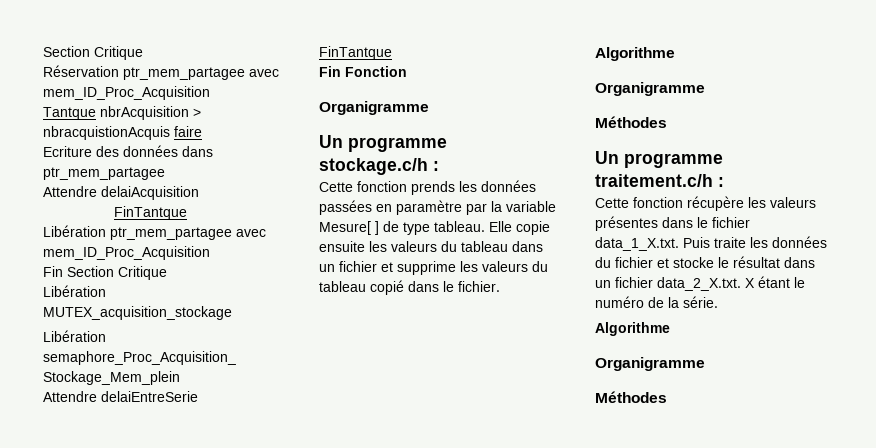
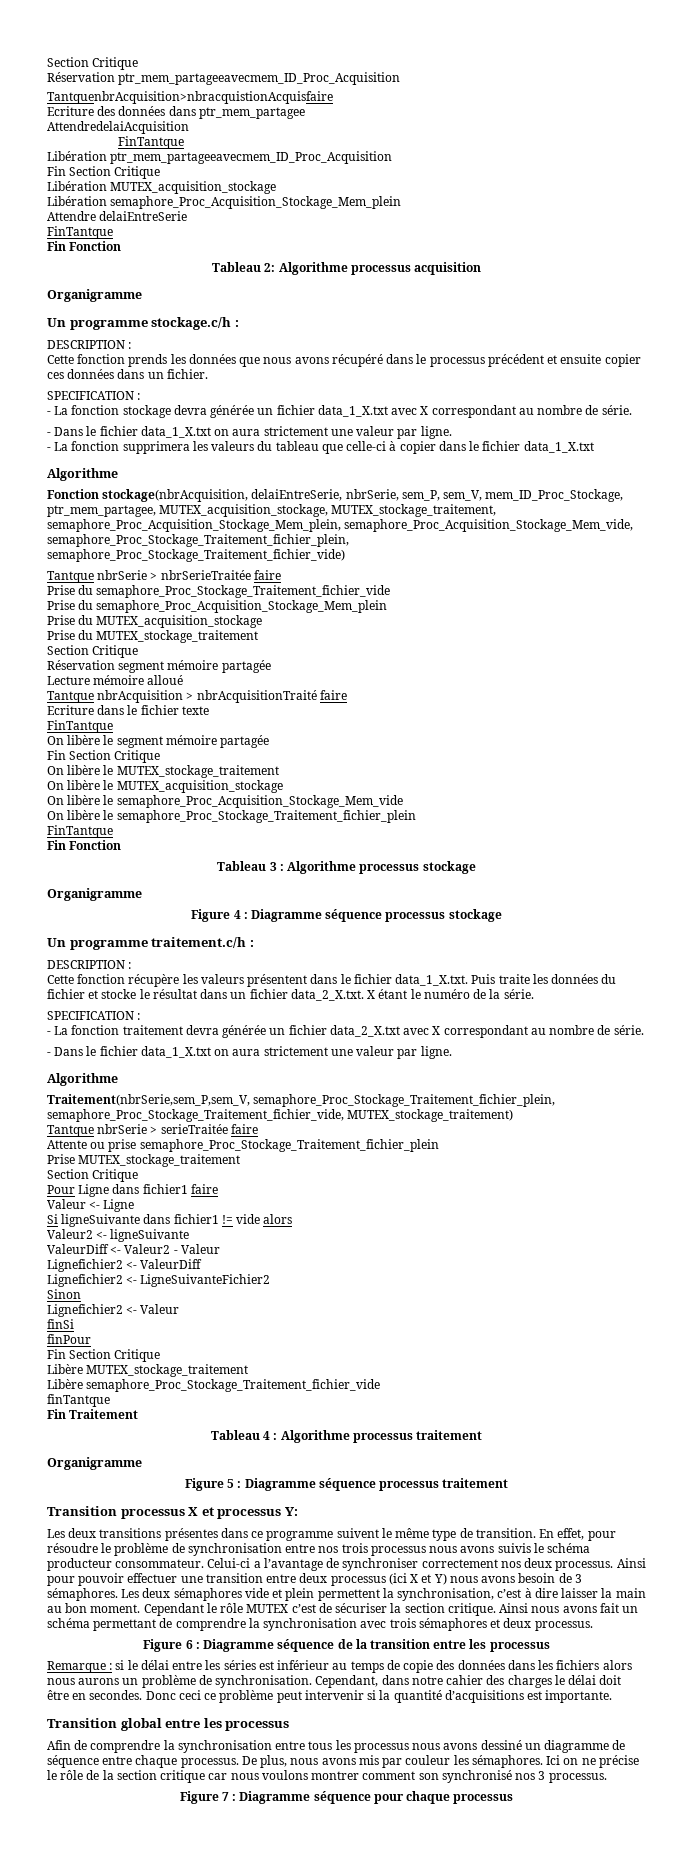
[43,46,143,60] [43,65,279,80] [43,86,210,100] [43,106,201,120] [43,126,202,140] Section Critique // Réservation ptr_mem_partagee avec mem_ID_Proc_Acquisition // Tantque nbrAcquisition > nbracquistionAcquis faire -> [47,57,139,70] [47,72,401,85] [47,91,333,104] Section Critique // Réservation ptr_mem_partageeavecmem_ID_Proc_Acquisition // TantquenbrAcquisition>nbracquistionAcquisfaire
[43,186,199,200] Attendre delaiAcquisition -> [47,121,189,134] AttendredelaiAcquisition
[110,227,266,240] [43,246,210,260] ptr_mem_partagee avec mem_ID_Proc_Acquisition -> [110,151,393,164] ptr_mem_partageeavecmem_ID_Proc_Acquisition
(407, 71) none -> [212,262,481,275] // Tableau 2: Algorithme processus acquisition
(439, 166) none -> [47,340,132,349] // DESCRIPTION :
[319,200,556,215] [319,221,550,235] [319,241,543,252] [319,261,548,275] [319,280,500,295] [595,47,675,61] [595,82,705,96] [595,116,667,128] passées en paramètre par la variable Mesure[ ] de type tableau. Elle copie ensuite les valeurs du tableau dans un fichier et supprime les valeurs du tableau copié dans le fichier. // Algorithme // Organigramme // Méthodes -> [239,354,641,367] [47,369,208,379] [47,391,141,400] [47,405,632,418] [47,426,452,439] [47,441,594,454] [47,468,118,481] [47,489,624,502] [47,504,497,517] [47,519,634,532] [47,534,349,547] [47,549,345,562] [47,570,281,583] [47,585,391,598] [47,600,388,613] [47,615,263,628] [47,630,259,643] [47,645,139,658] [47,660,271,673] [47,675,184,685] [47,690,347,703] [47,705,209,715] [47,720,113,733] [47,735,270,748] [47,750,161,763] [47,765,279,778] [47,780,283,793] [47,795,403,808] [47,810,416,823] [47,825,113,838] [47,840,122,850] [217,861,476,874] [47,888,142,901] [191,909,502,922] que nous avons récupéré dans le processus précédent et ensuite copier ces données dans un fichier. // SPECIFICATION : // - La fonction stockage devra générée un fichier data_1_X.txt avec X correspondant au nombre de série. // - Dans le fichier data_1_X.txt on aura strictement une valeur par ligne. // - La fonction supprimera les valeurs du tableau que celle-ci à copier dans le fichier data_1_X.txt // Algorithme // Fonction stockage(nbrAcquisition, delaiEntreSerie, nbrSerie, sem_P, sem_V, mem_ID_Proc_Stockage, ptr_mem_partagee, MUTEX_acquisition_stockage, MUTEX_stockage_traitement, semaphore_Proc_Acquisition_Stockage_Mem_plein, semaphore_Proc_Acquisition_Stockage_Mem_vide, semaphore_Proc_Stockage_Traitement_fichier_plein, semaphore_Proc_Stockage_Traitement_fichier_vide) // Tantque nbrSerie > nbrSerieTraitée faire // Prise du semaphore_Proc_Stockage_Traitement_fichier_vide // Prise du semaphore_Proc_Acquisition_Stockage_Mem_plein // Prise du MUTEX_acquisition_stockage // Prise du MUTEX_stockage_traitement // Section Critique // Réservation segment mémoire partagée // Lecture mémoire alloué // Tantque nbrAcquisition > nbrAcquisitionTraité faire // Ecriture dans le fichier texte // FinTantque // On libère le segment mémoire partagée // Fin Section Critique // On libère le MUTEX_stockage_traitement // On libère le MUTEX_acquisition_stockage // On libère le semaphore_Proc_Acquisition_Stockage_Mem_vide // On libère le semaphore_Proc_Stockage_Traitement_fichier_plein // FinTantque // Fin Fonction // Tableau 3 : Algorithme processus stockage // Organigramme // Figure 4 : Diagramme séquence processus stockage
(724, 182) none -> [47,960,132,969] // DESCRIPTION :
[595,216,658,231] présentes -> [247,974,308,987] présentent
[595,322,670,336] [595,357,705,371] [595,391,667,403] Algorithme // Organigramme // Méthodes -> [47,1011,141,1020] [47,1025,644,1038] [47,1046,452,1059] [47,1073,118,1086] [47,1094,556,1107] [47,1109,514,1122] [47,1124,258,1137] [47,1139,439,1152] [47,1154,241,1167] [47,1169,139,1182] [47,1184,218,1197] [47,1199,135,1212] [47,1214,293,1227] [47,1229,190,1242] [47,1244,220,1254] [47,1259,203,1272] [47,1274,271,1287] [47,1289,81,1299] [47,1304,180,1317] [47,1319,74,1329] [47,1334,91,1344] [47,1349,161,1362] [47,1364,249,1377] [47,1379,381,1392] [47,1394,110,1407] [47,1409,139,1419] [210,1430,483,1443] [47,1457,142,1470] [184,1478,509,1491] [47,1506,298,1519] [47,1528,616,1541] [47,1543,591,1556] [47,1558,646,1571] [47,1573,582,1586] [47,1588,646,1601] [47,1603,639,1616] [47,1618,593,1631] [143,1639,550,1652] [47,1660,632,1673] [47,1675,622,1688] [47,1690,613,1703] [47,1718,290,1731] [47,1740,626,1753] [47,1755,639,1768] [47,1770,607,1783] [179,1791,514,1804] SPECIFICATION : // - La fonction traitement devra générée un fichier data_2_X.txt avec X correspondant au nombre de série. // - Dans le fichier data_1_X.txt on aura strictement une valeur par ligne. // Algorithme // Traitement(nbrSerie,sem_P,sem_V, semaphore_Proc_Stockage_Traitement_fichier_plein, semaphore_Proc_Stockage_Traitement_fichier_vide, MUTEX_stockage_traitement) // Tantque nbrSerie > serieTraitée faire // Attente ou prise semaphore_Proc_Stockage_Traitement_fichier_plein // Prise MUTEX_stockage_traitement // Section Critique // Pour Ligne dans fichier1 faire // Valeur <- Ligne // Si ligneSuivante dans fichier1 != vide alors // Valeur2 <- ligneSuivante // ValeurDiff <- Valeur2 - Valeur // Lignefichier2 <- ValeurDiff // Lignefichier2 <- LigneSuivanteFichier2 // Sinon // Lignefichier2 <- Valeur // finSi // finPour // Fin Section Critique // Libère MUTEX_stockage_traitement // Libère semaphore_Proc_Stockage_Traitement_fichier_vide // finTantque // Fin Traitement // Tableau 4 : Algorithme processus traitement // Organigramme // Figure 5 : Diagramme séquence processus traitement // Transition processus X et processus Y: // Les deux transitions présentes dans ce programme suivent le même type de transition. En effet, pour résoudre le problème de synchronisation entre nos trois processus nous avons suivis le schéma producteur consommateur. Celui-ci a l’avantage de synchroniser correctement nos deux processus. Ainsi pour pouvoir effectuer une transition entre deux processus (ici X et Y) nous avons besoin de 3 sémaphores. Les deux sémaphores vide et plein permettent la synchronisation, c’est à dire laisser la main au bon moment. Cependant le rôle MUTEX c’est de sécuriser la section critique. Ainsi nous avons fait un schéma permettant de comprendre la synchronisation avec trois sémaphores et deux processus. // Figure 6 : Diagramme séquence de la transition entre les processus // Remarque : si le délai entre les séries est inférieur au temps de copie des données dans les fichiers alors nous aurons un problème de synchronisation. Cependant, dans notre cahier des charges le délai doit être en secondes. Donc ceci ce problème peut intervenir si la quantité d’acquisitions est importante. // Transition global entre les processus // Afin de comprendre la synchronisation entre tous les processus nous avons dessiné un diagramme de séquence entre chaque processus. De plus, nous avons mis par couleur les sémaphores. Ici on ne précise le rôle de la section critique car nous voulons montrer comment son synchronisé nos 3 processus. // Figure 7 : Diagramme séquence pour chaque processus

